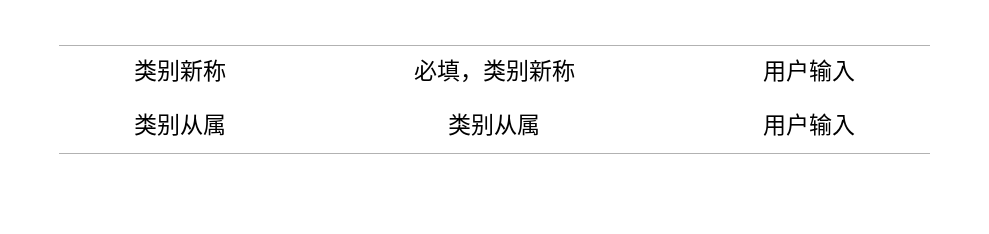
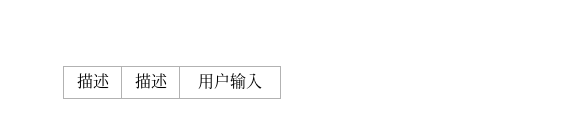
[134,59,226,82] [413,59,575,83] [762,59,855,82] [134,113,226,136] [448,113,540,136] 类别新称 | 必填，类别新称 | 用户输入 // 类别从属 | 类别从属 -> [76,73,110,89] [134,73,168,89] 描述 | 描述

